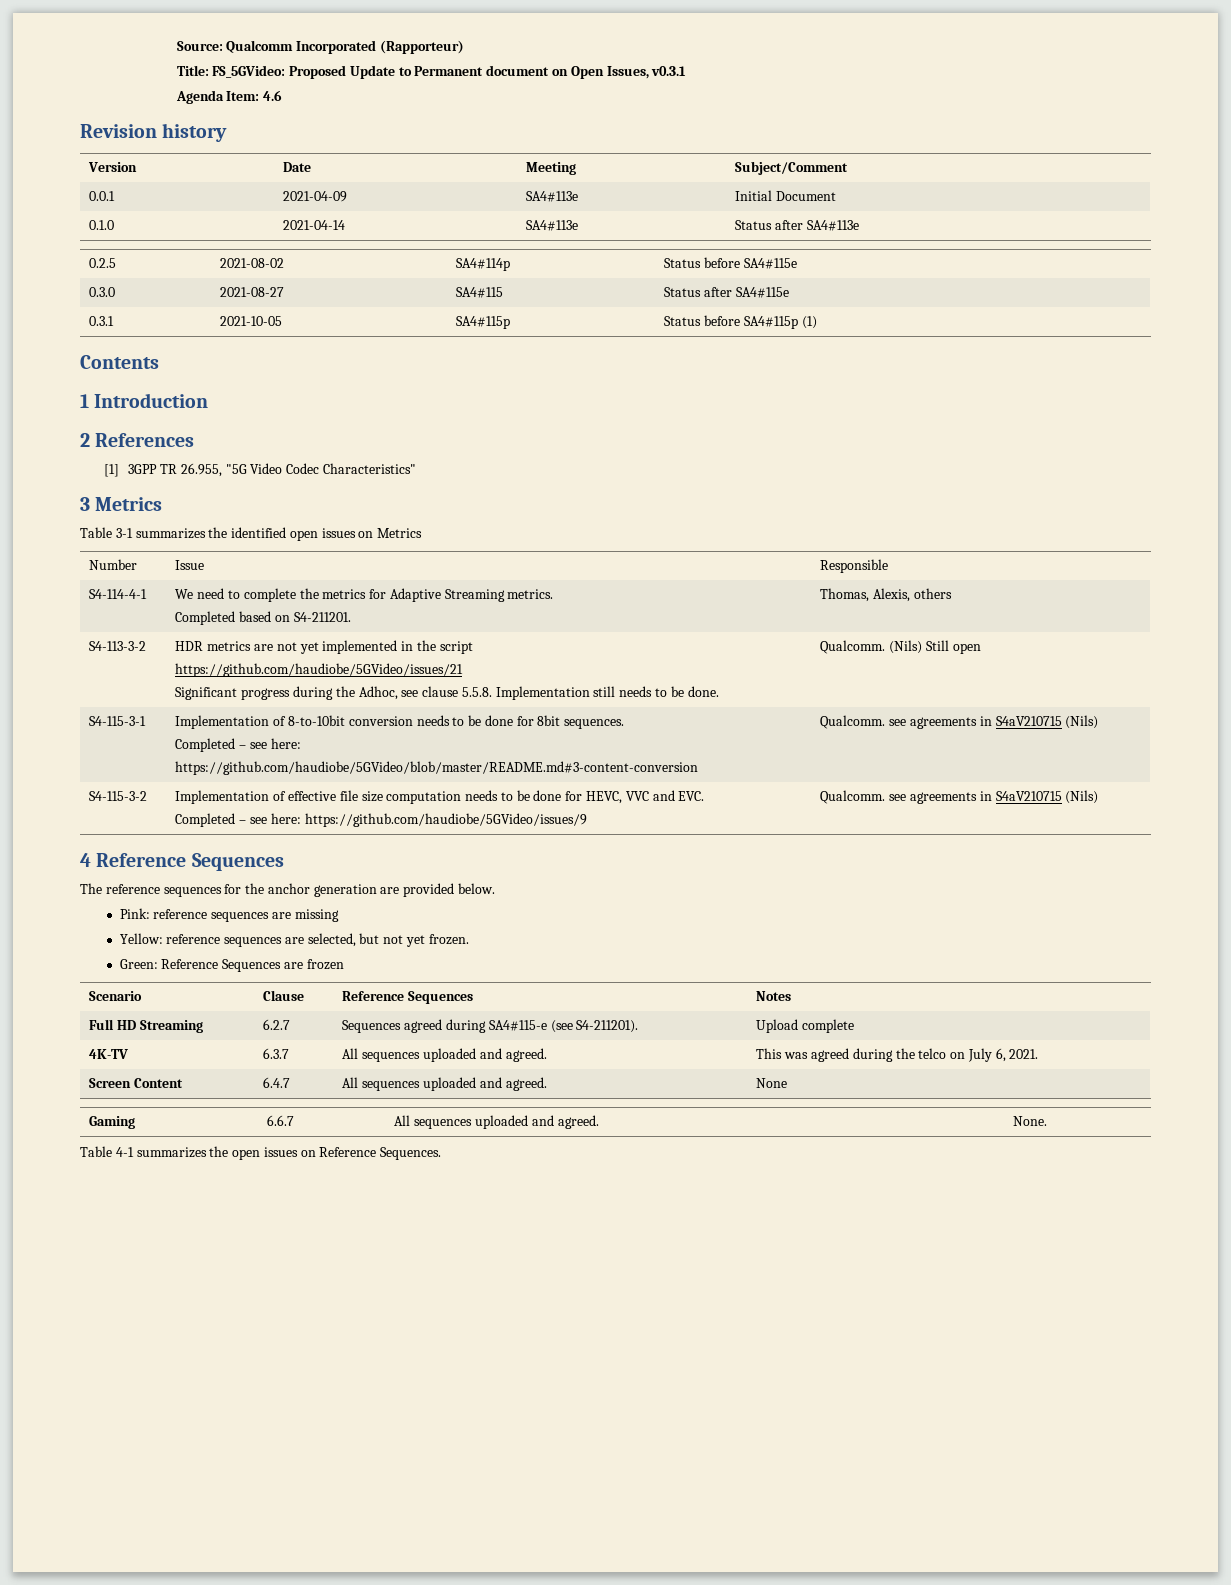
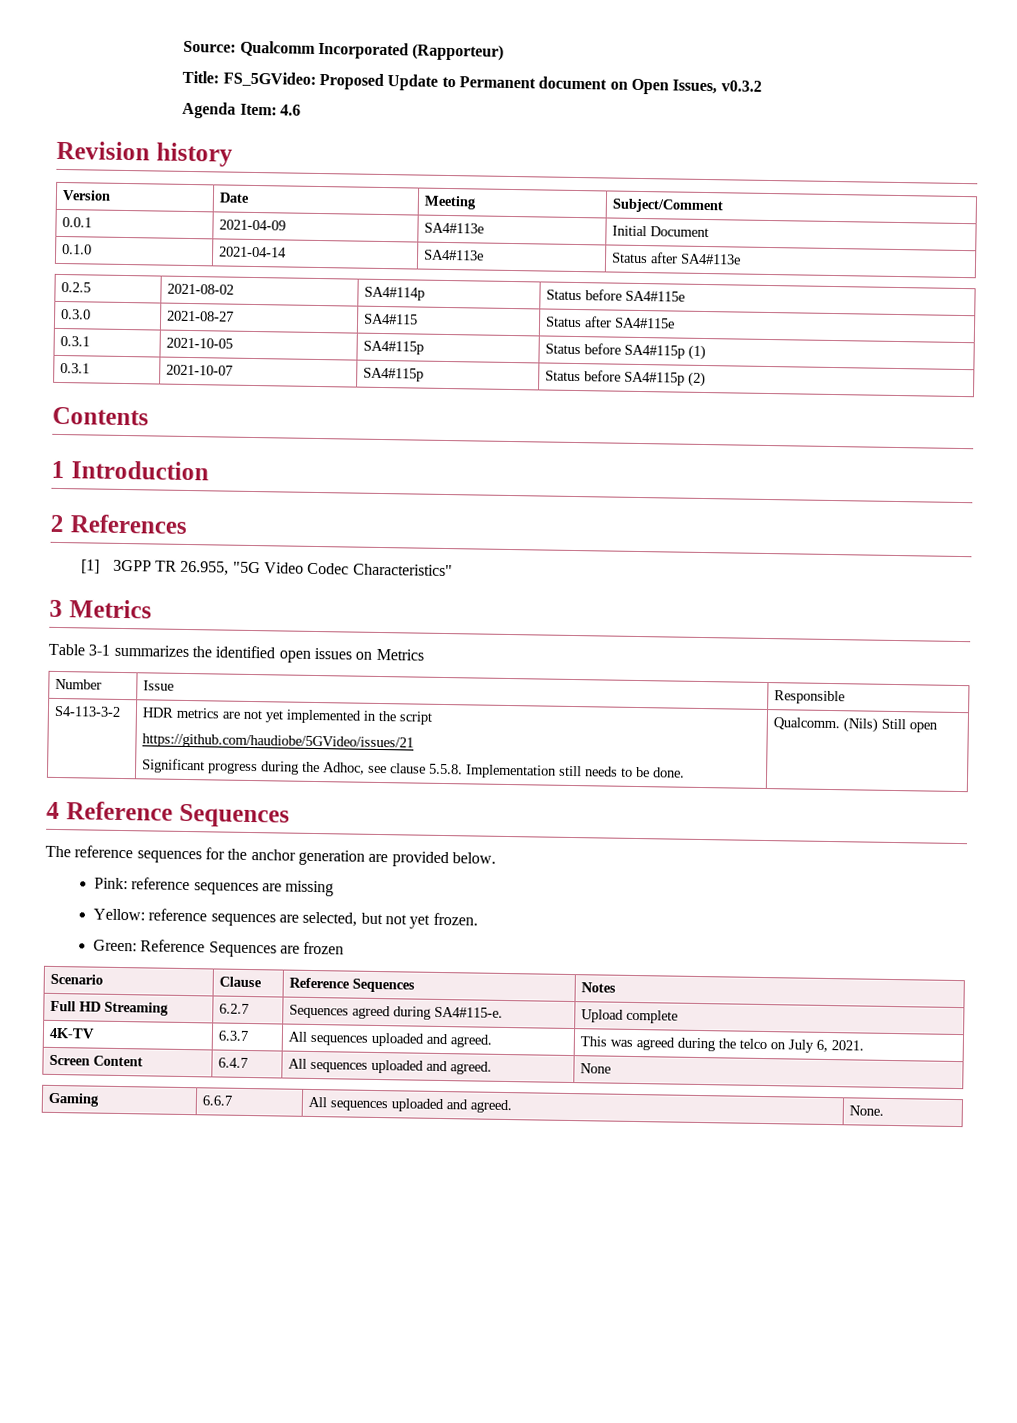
[651,66,687,76] v0.3.1 -> [720,80,762,92] v0.3.2
(817, 322) none -> [59,362,90,374] [165,364,233,376] [362,367,424,382] [544,370,706,388] // 0.3.1 | 2021-10-07 | SA4#115p | Status before SA4#115p (2)
[89,589,148,599] [175,588,554,602] [175,611,351,625] [820,588,953,602] // S4-114-4-1 | We need to complete the metrics for Adaptive Streaming metrics. // Completed based on S4-211201. | Thomas, Alexis, others -> (845, 697) none
[89,716,147,726] [175,715,625,729] [175,738,301,752] [175,761,699,775] [820,715,1099,729] [89,791,148,801] [175,790,705,804] [175,813,587,827] [820,790,1099,804] // S4-115-3-1 | Implementation of 8-to-10bit conversion needs to be done for 8bit sequences. // Completed – see here: // https://github.com/haudiobe/5GVideo/blob/master/README.md#3-content-conversion | Qualcomm. see agreements in S4aV210715 (Nils) // S4-115-3-2 | Implementation of effective file size computation needs to be done for HEVC, VVC and EVC. // Completed – see here: https://github.com/haudiobe/5GVideo/issues/9 | Qualcomm. see agreements in S4aV210715 (Nils) -> (938, 727) none
[488,1020,639,1033] SA4#115-e (see S4-211201). -> [433,1006,503,1018] SA4#115-e.
[80,1146,442,1160] // Table 4-1 summarizes the open issues on Reference Sequences. -> (884, 1110) none

